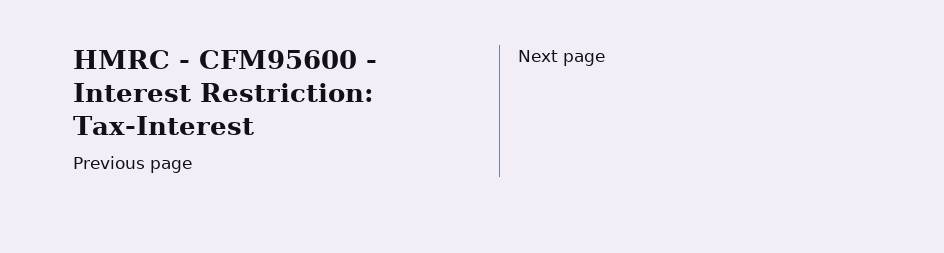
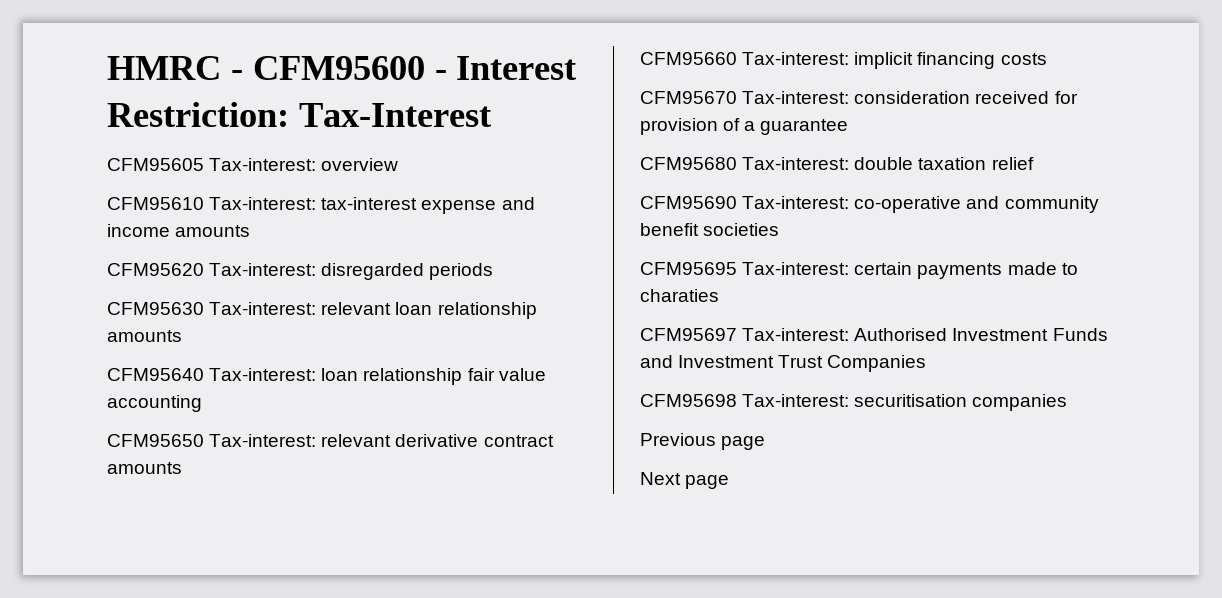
(254, 125) none -> [107,158,399,171] [107,197,535,214] [107,224,251,237] [107,263,494,280] [107,302,537,319] [107,330,182,342] [107,368,546,385] [107,395,202,412] [107,434,554,447] [107,462,182,474] [640,52,1047,69] [640,91,1078,104] [640,118,849,135] [640,157,1034,170] [640,196,1099,213] [640,223,780,236] [640,262,1078,279] [640,289,719,302] [640,328,1108,341] [640,355,927,372] [640,394,1068,411] // CFM95605 Tax-interest: overview // CFM95610 Tax-interest: tax-interest expense and income amounts // CFM95620 Tax-interest: disregarded periods // CFM95630 Tax-interest: relevant loan relationship amounts // CFM95640 Tax-interest: loan relationship fair value accounting // CFM95650 Tax-interest: relevant derivative contract amounts // CFM95660 Tax-interest: implicit financing costs // CFM95670 Tax-interest: consideration received for provision of a guarantee // CFM95680 Tax-interest: double taxation relief // CFM95690 Tax-interest: co-operative and community benefit societies // CFM95695 Tax-interest: certain payments made to charaties // CFM95697 Tax-interest: Authorised Investment Funds and Investment Trust Companies // CFM95698 Tax-interest: securitisation companies

